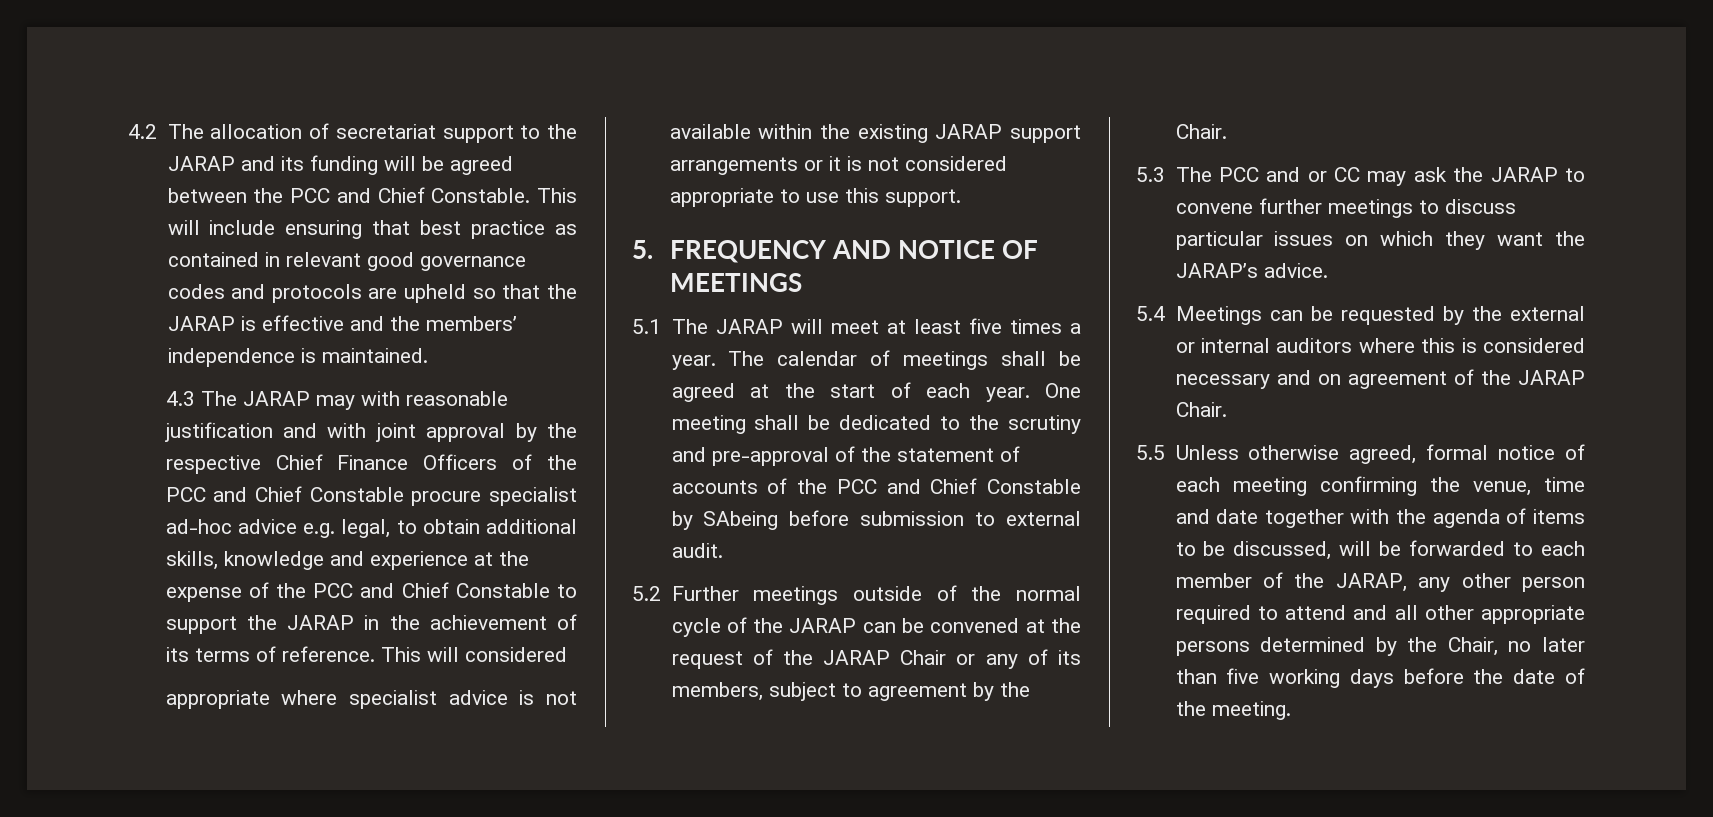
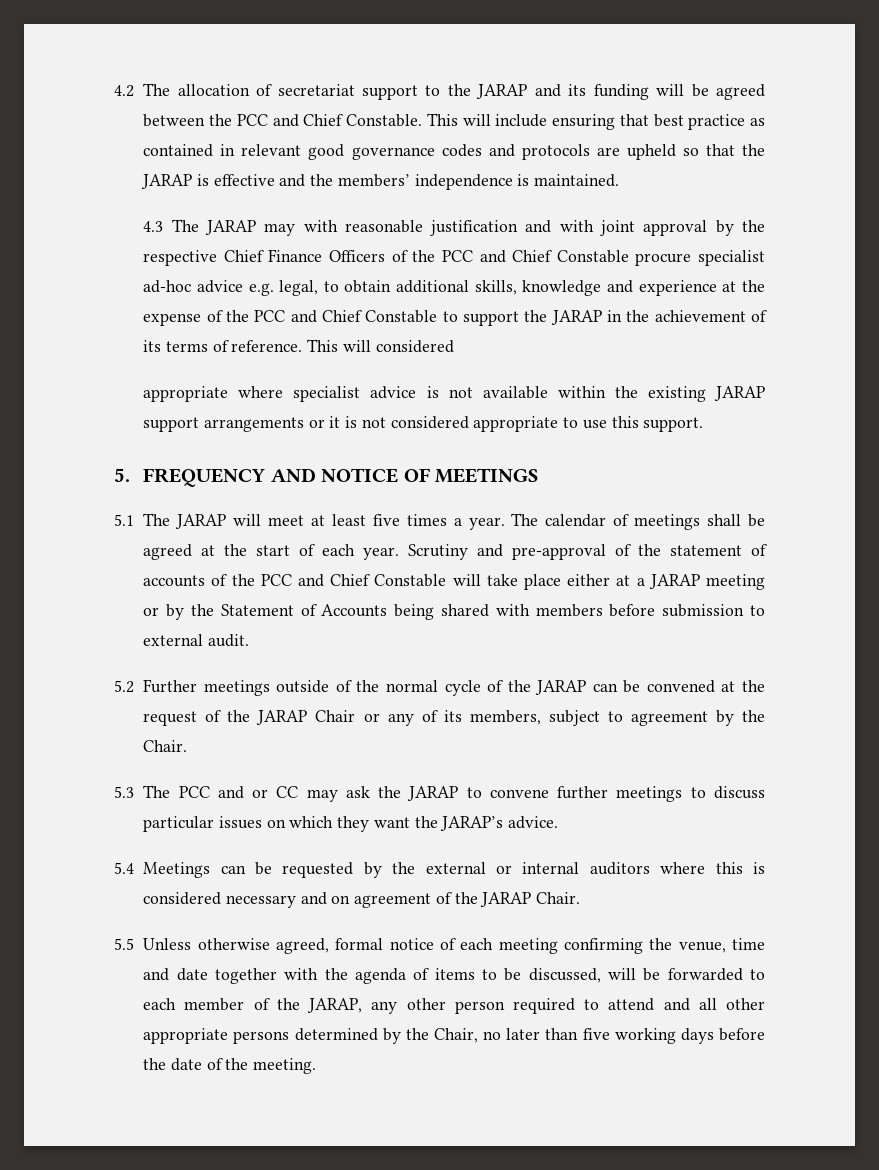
[1045,383,1081,398] [671,415,1081,434] One meeting shall be dedicated to the scrutiny -> [408,544,469,560] Scrutiny
[671,511,779,530] by SAbeing -> [452,574,766,590] [143,604,603,620] will take place either at a JARAP meeting or by the Statement of Accounts being shared with members

